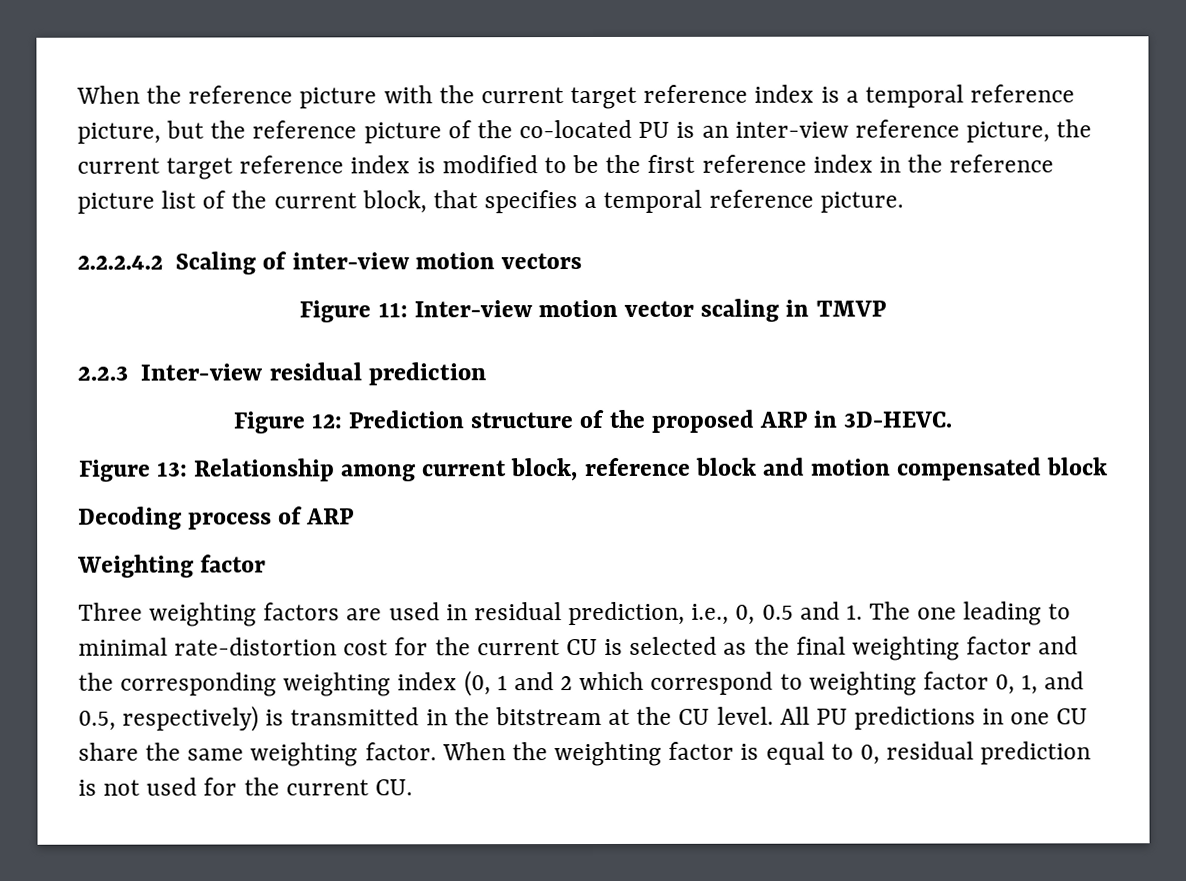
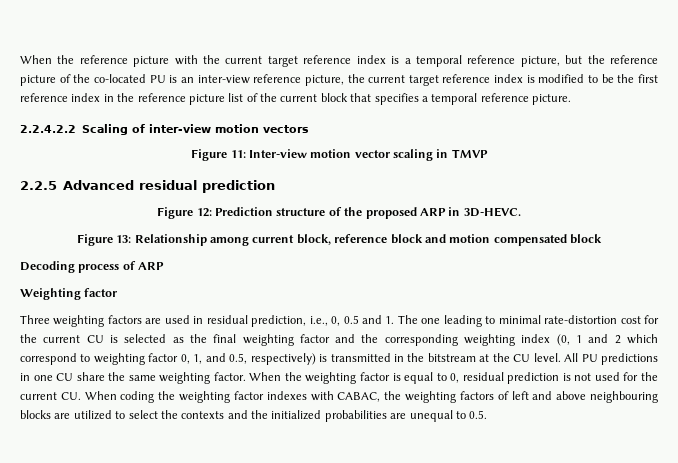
[361,190,427,214] block, -> [320,93,348,102] block
[77,255,163,270] 2.2.2.4.2 -> [20,125,76,133] 2.2.4.2.2
[77,363,263,381] 2.2.3 Inter-view -> [20,180,135,190] 2.2.5 Advanced
(413, 787) none -> [84,391,658,403] [20,410,488,422] When coding the weighting factor indexes with CABAC, the weighting factors of left and above neighbouring blocks are utilized to select the contexts and the initialized probabilities are unequal to 0.5.

